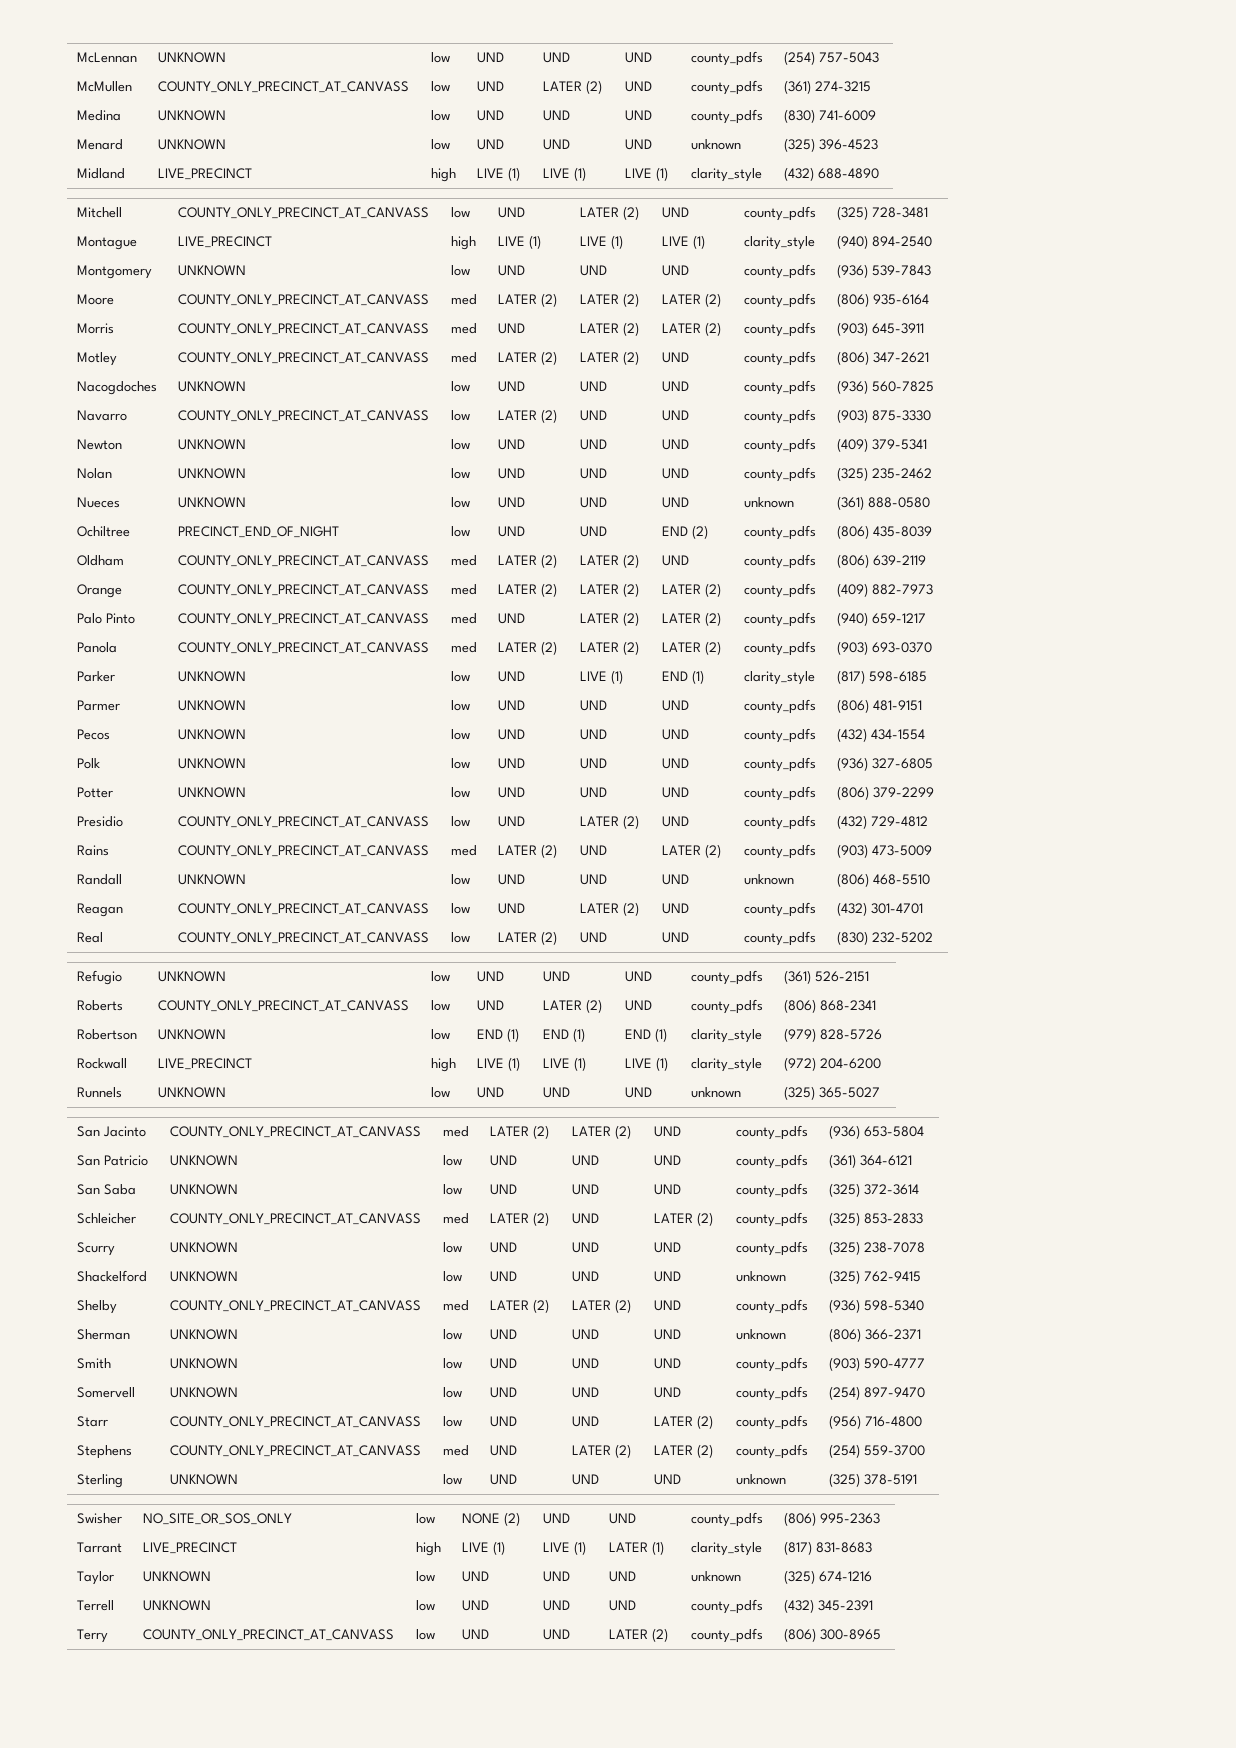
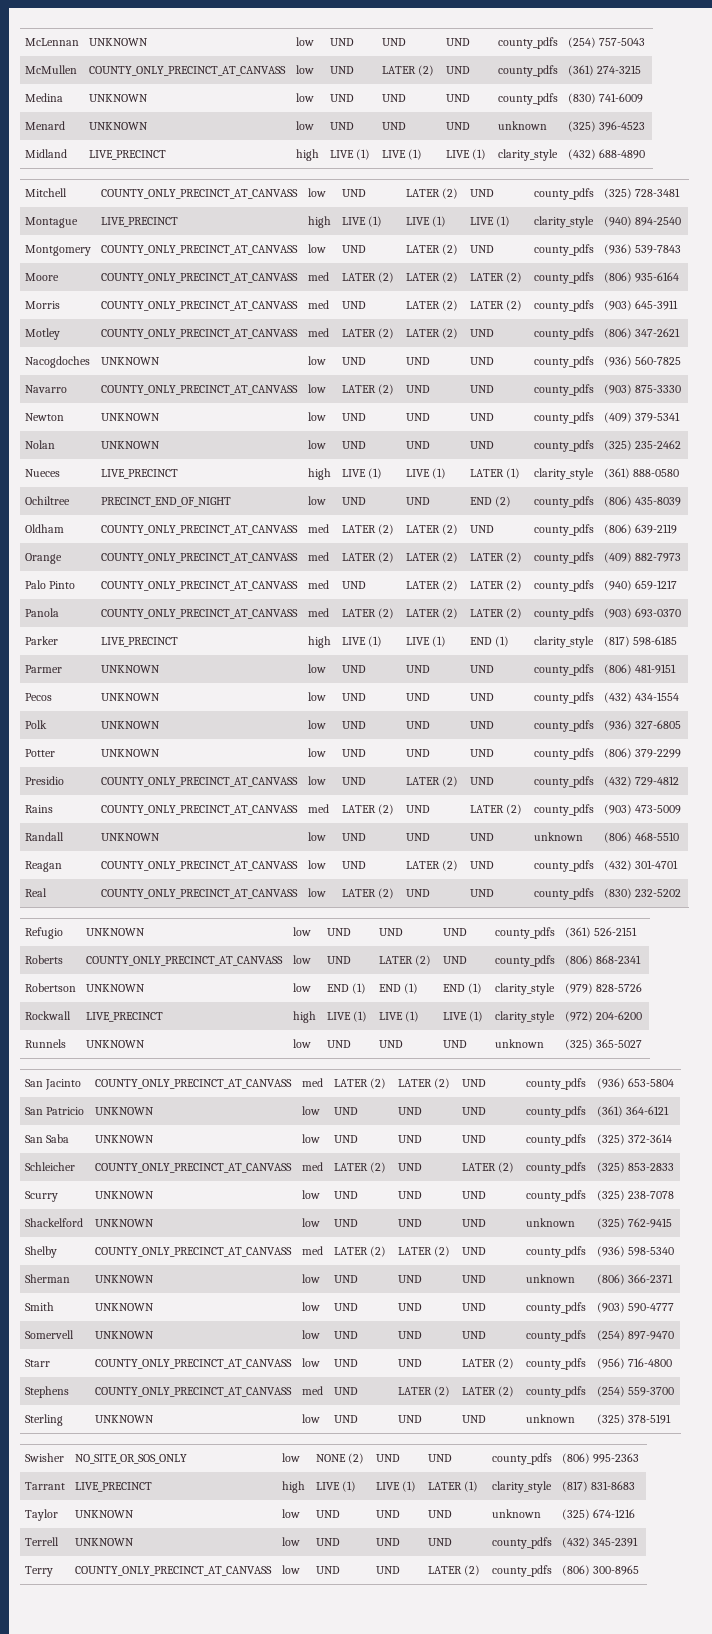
[178,265,247,276] [451,265,471,276] [498,265,526,276] [580,265,608,276] UNKNOWN | low | UND | UND -> [100,245,298,255] [307,244,326,253] [341,245,366,253] [405,244,459,255] COUNTY_ONLY_PRECINCT_AT_CANVASS | low | UND | LATER (2)
[178,497,247,508] [451,497,471,508] [498,497,526,508] [580,497,608,508] [662,497,690,508] [744,497,795,508] UNKNOWN | low | UND | UND | UND | unknown -> [100,469,178,479] [307,468,331,480] [341,468,383,479] [405,468,447,479] [469,468,521,479] [533,468,594,480] LIVE_PRECINCT | high | LIVE (1) | LIVE (1) | LATER (1) | clarity_style
[178,671,247,682] [451,671,471,682] [498,671,526,682] UNKNOWN | low | UND -> [100,637,178,647] [307,636,331,648] [341,636,383,647] LIVE_PRECINCT | high | LIVE (1)

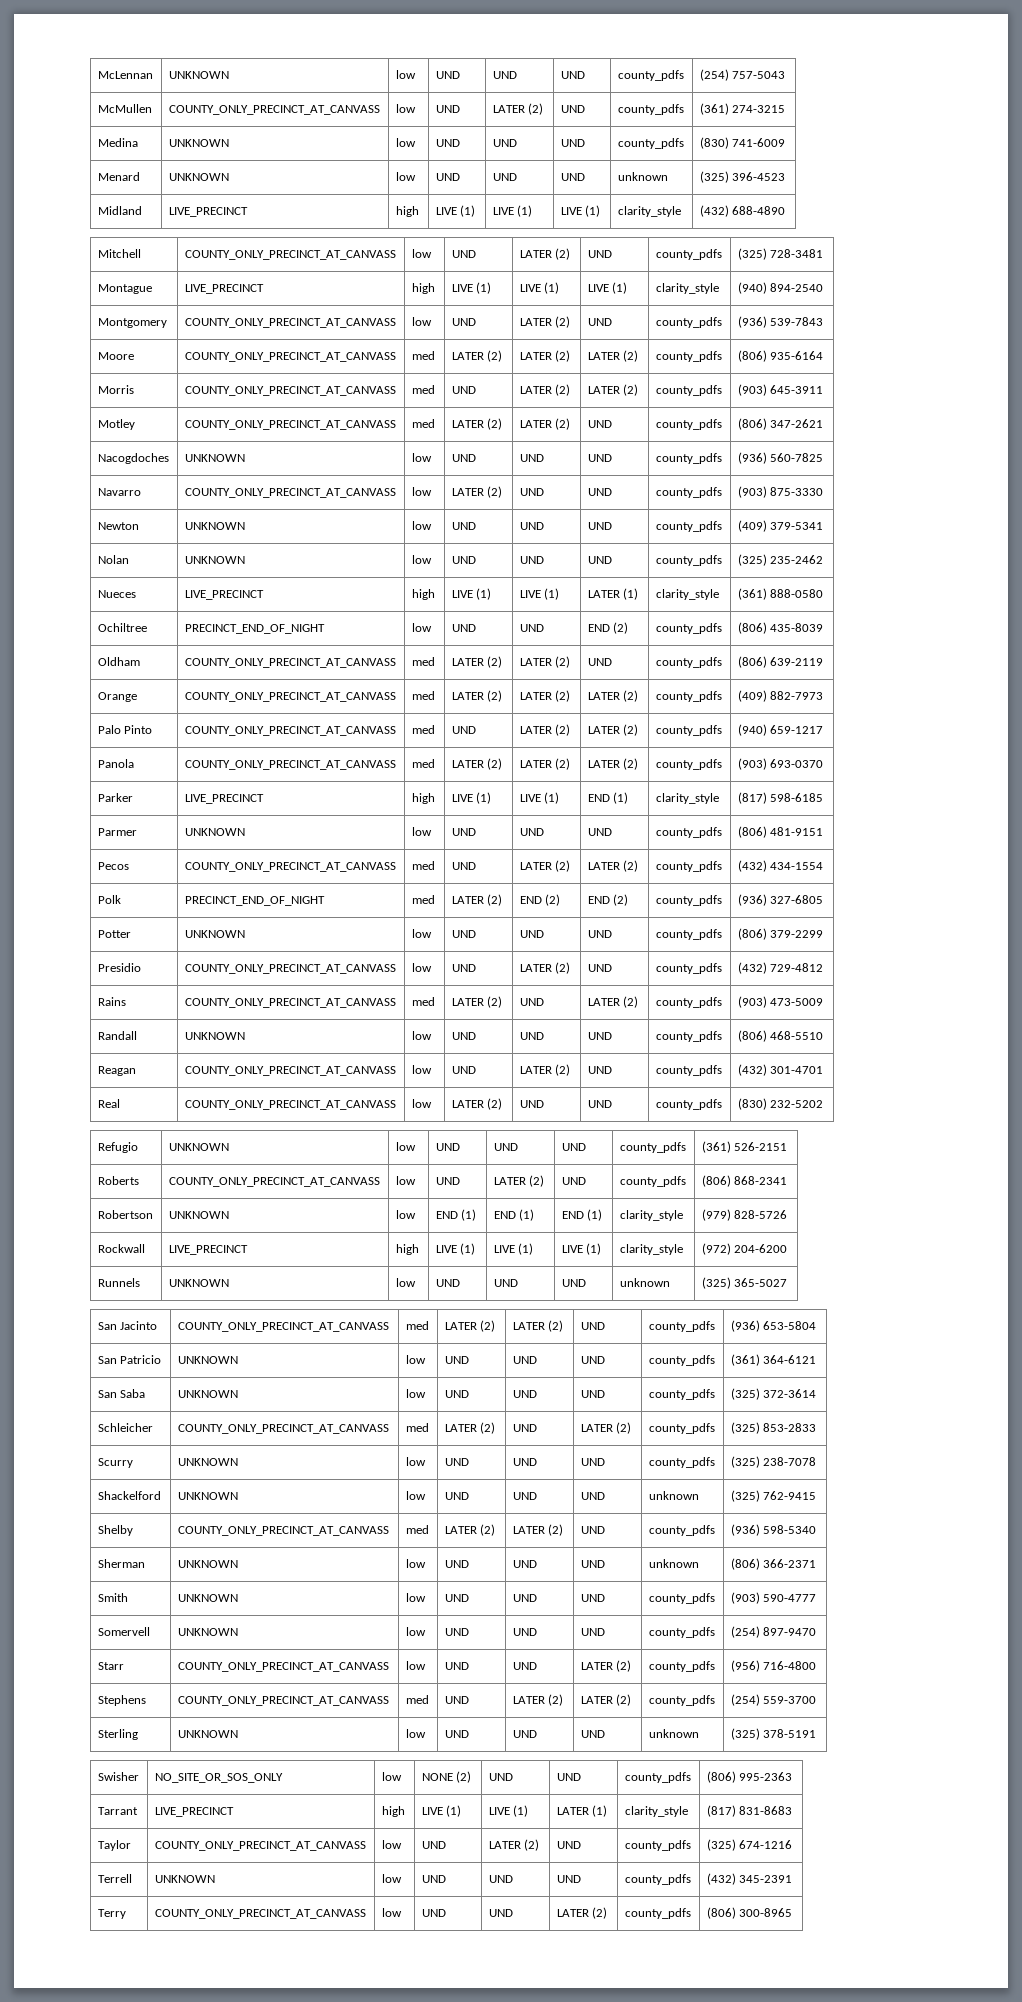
[100,693,160,701] [307,692,326,701] [341,693,366,701] [405,693,430,701] [469,693,494,701] UNKNOWN | low | UND | UND | UND -> [184,862,396,872] [411,861,435,870] [451,862,476,870] [519,860,571,872] [587,860,639,872] COUNTY_ONLY_PRECINCT_AT_CANVASS | med | UND | LATER (2) | LATER (2)
[100,721,160,729] [307,720,326,729] [341,721,366,729] [405,721,430,729] [469,721,494,729] UNKNOWN | low | UND | UND | UND -> [184,896,325,906] [411,895,435,904] [451,894,503,906] [519,894,561,906] [587,894,629,906] PRECINCT_END_OF_NIGHT | med | LATER (2) | END (2) | END (2)
[533,832,583,841] unknown -> [655,1031,722,1042] county_pdfs
[74,1510,134,1518] [281,1509,300,1518] [315,1510,340,1518] [375,1510,400,1518] [427,1510,452,1518] [491,1509,541,1518] UNKNOWN | low | UND | UND | UND | unknown -> [154,1841,366,1851] [381,1840,402,1849] [421,1841,446,1849] [488,1839,540,1851] [556,1841,581,1849] [624,1840,691,1851] COUNTY_ONLY_PRECINCT_AT_CANVASS | low | UND | LATER (2) | UND | county_pdfs

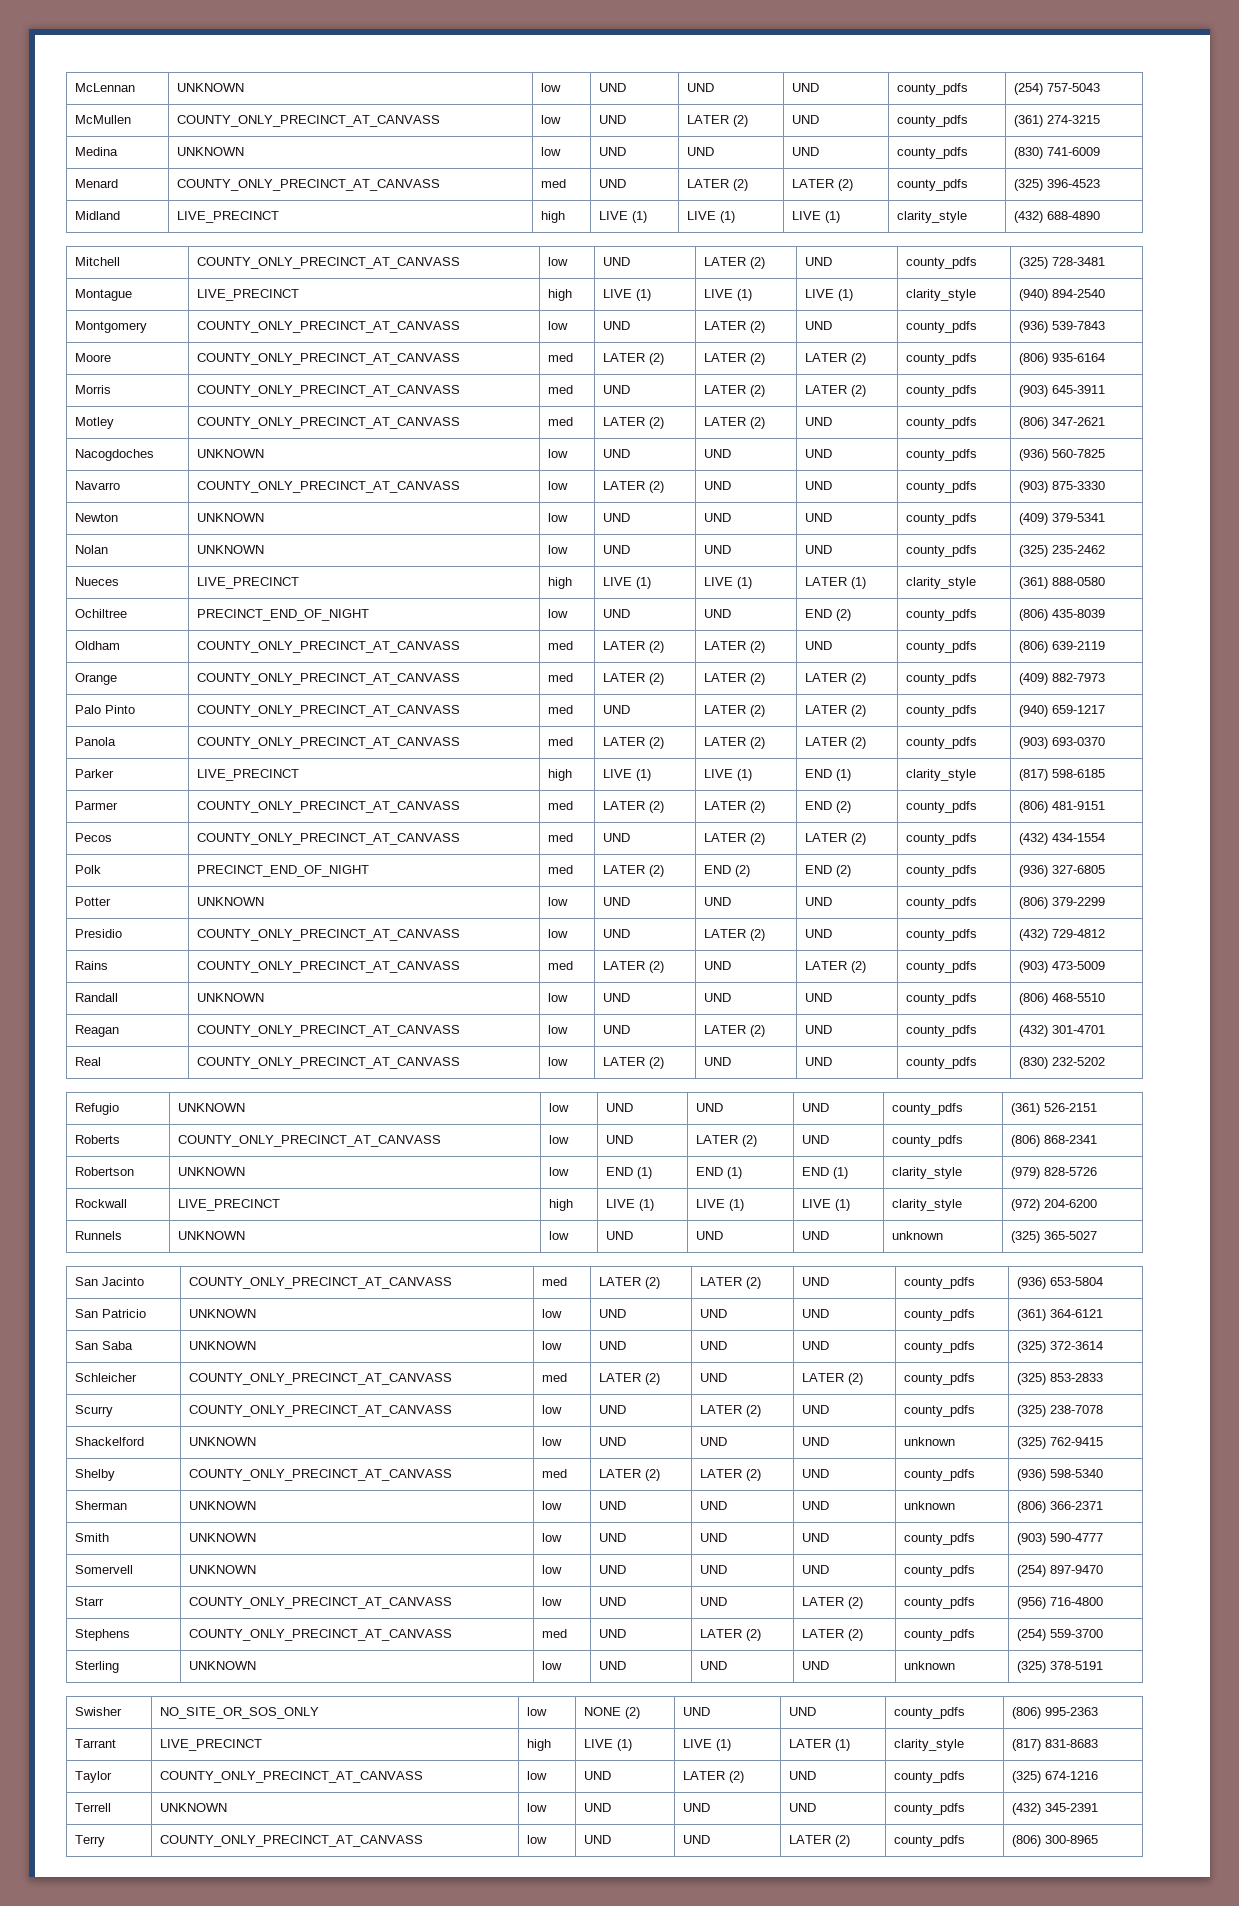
[168,173,229,181] [395,172,416,181] [435,173,460,181] [492,173,517,181] [560,173,585,181] [617,172,668,181] UNKNOWN | low | UND | UND | UND | unknown -> [177,179,441,191] [541,179,567,188] [599,179,627,188] [687,179,749,191] [792,179,854,191] [897,179,969,191] COUNTY_ONLY_PRECINCT_AT_CANVASS | med | UND | LATER (2) | LATER (2) | county_pdfs
[184,828,245,836] [411,827,432,836] [451,828,476,836] [519,828,544,836] [587,828,612,836] UNKNOWN | low | UND | UND | UND -> [197,801,461,813] [548,801,574,810] [603,801,665,813] [704,801,766,813] [805,801,852,813] COUNTY_ONLY_PRECINCT_AT_CANVASS | med | LATER (2) | LATER (2) | END (2)
[177,1458,238,1466] [405,1457,426,1466] [444,1458,469,1466] [512,1458,537,1466] UNKNOWN | low | UND | UND -> [189,1405,453,1417] [542,1405,563,1414] [599,1405,627,1414] [700,1405,762,1417] COUNTY_ONLY_PRECINCT_AT_CANVASS | low | UND | LATER (2)

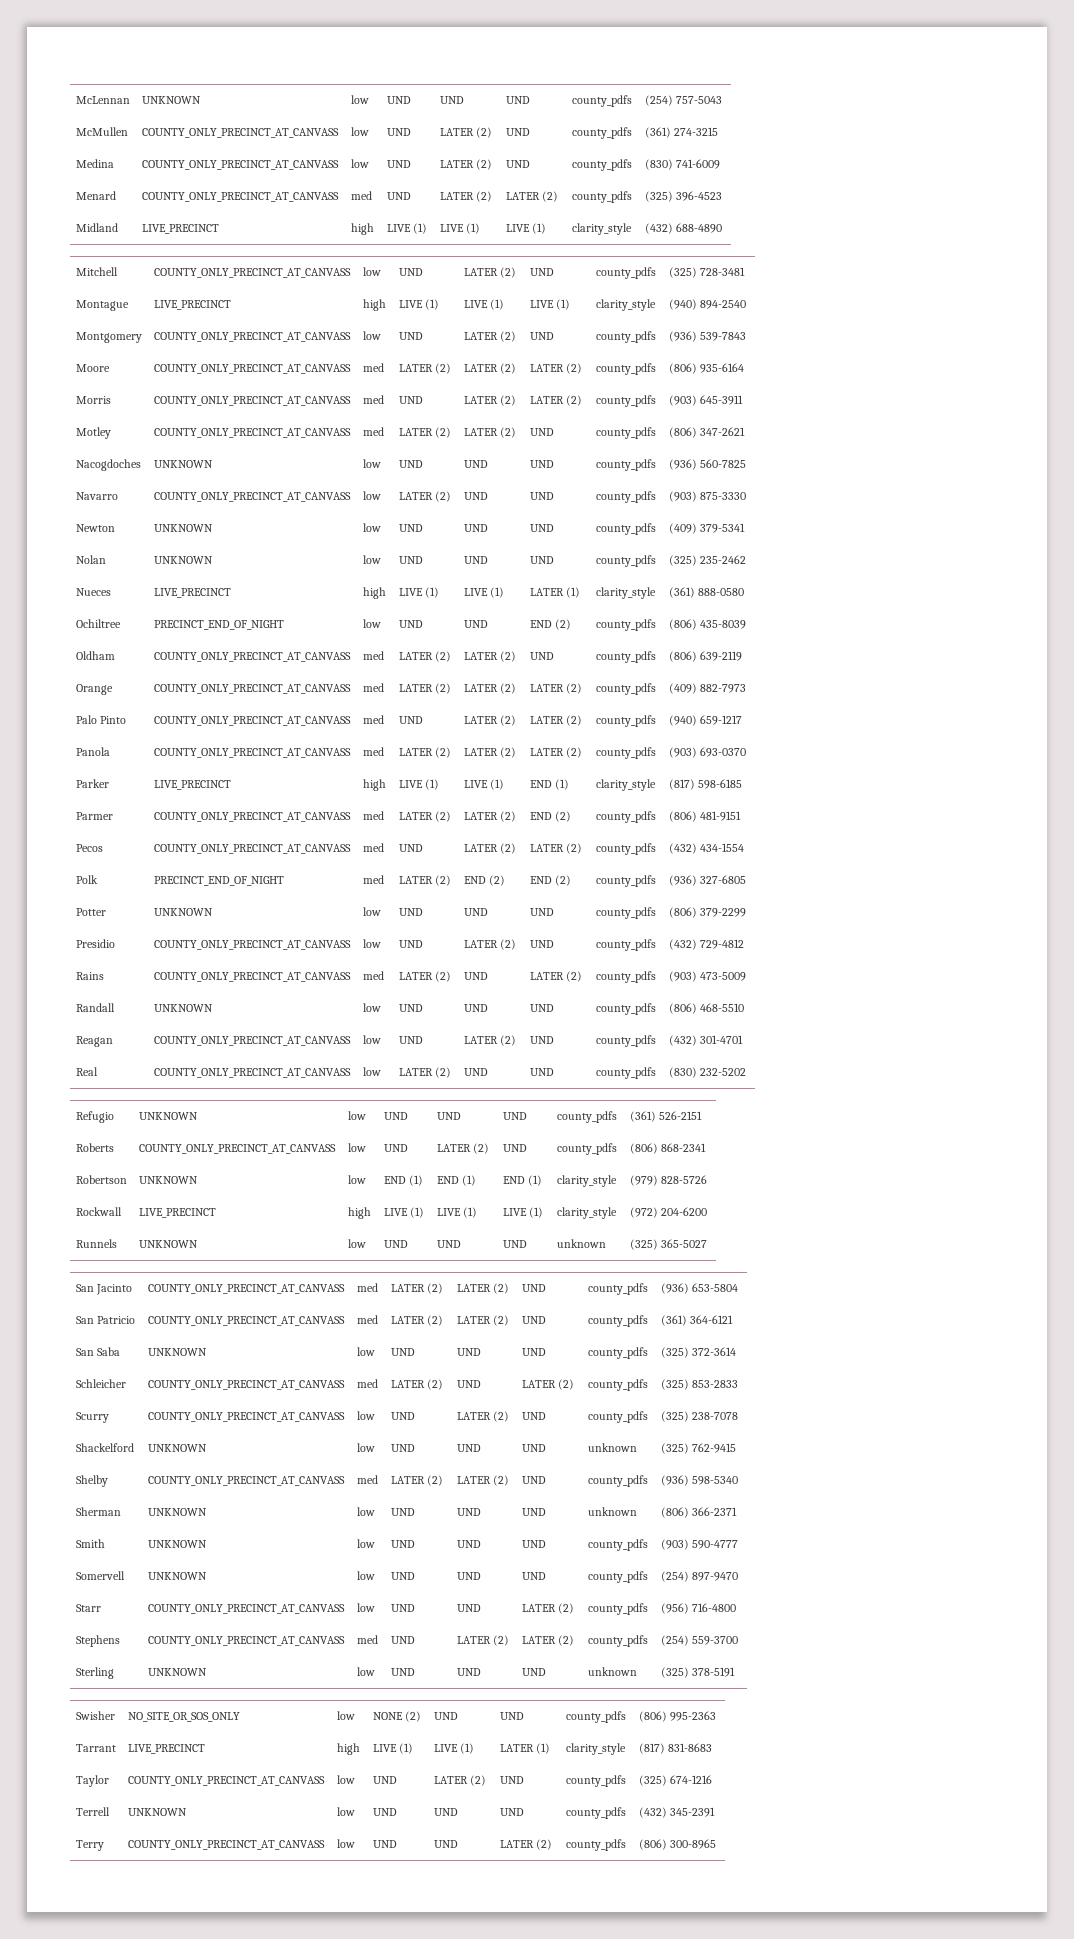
[177,147,245,156] [541,147,562,156] [599,147,627,156] [687,147,715,156] UNKNOWN | low | UND | UND -> [141,160,339,170] [350,159,369,168] [386,160,411,168] [439,159,493,170] COUNTY_ONLY_PRECINCT_AT_CANVASS | low | UND | LATER (2)
[189,1309,257,1318] [542,1309,563,1318] [599,1309,627,1318] [700,1309,728,1318] UNKNOWN | low | UND | UND -> [147,1316,345,1326] [356,1315,378,1324] [390,1315,444,1326] [456,1315,510,1326] COUNTY_ONLY_PRECINCT_AT_CANVASS | med | LATER (2) | LATER (2)

